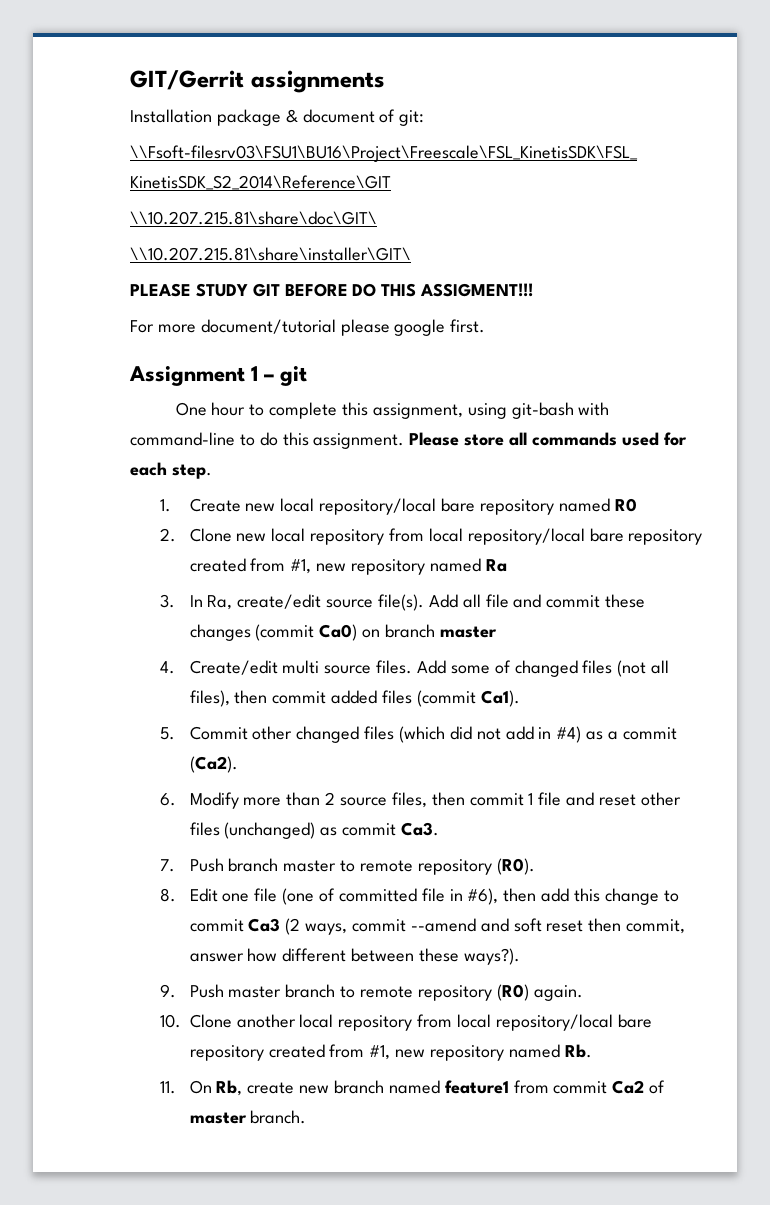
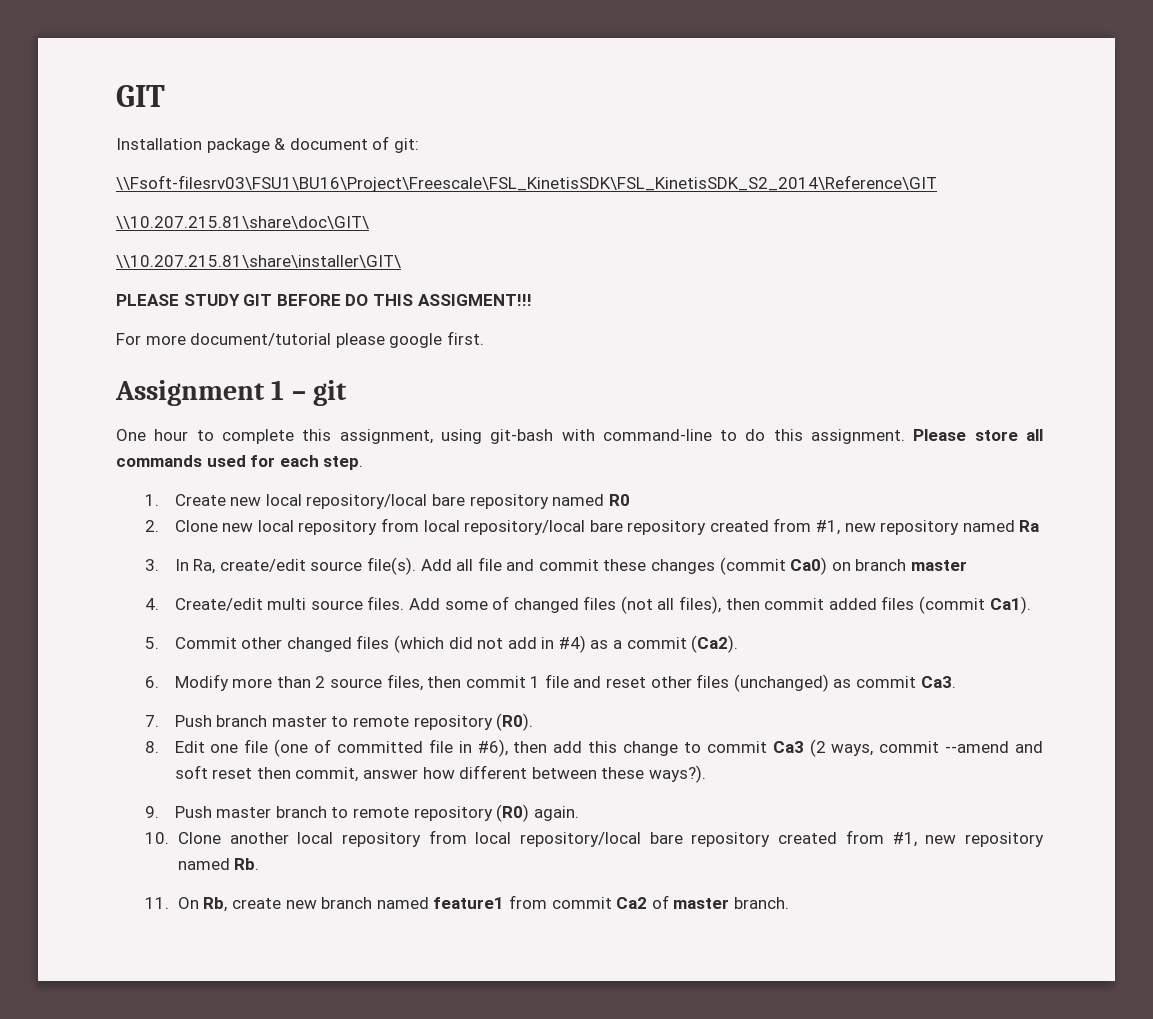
[130,70,385,93] GIT/Gerrit assignments -> [116,85,165,107] GIT

